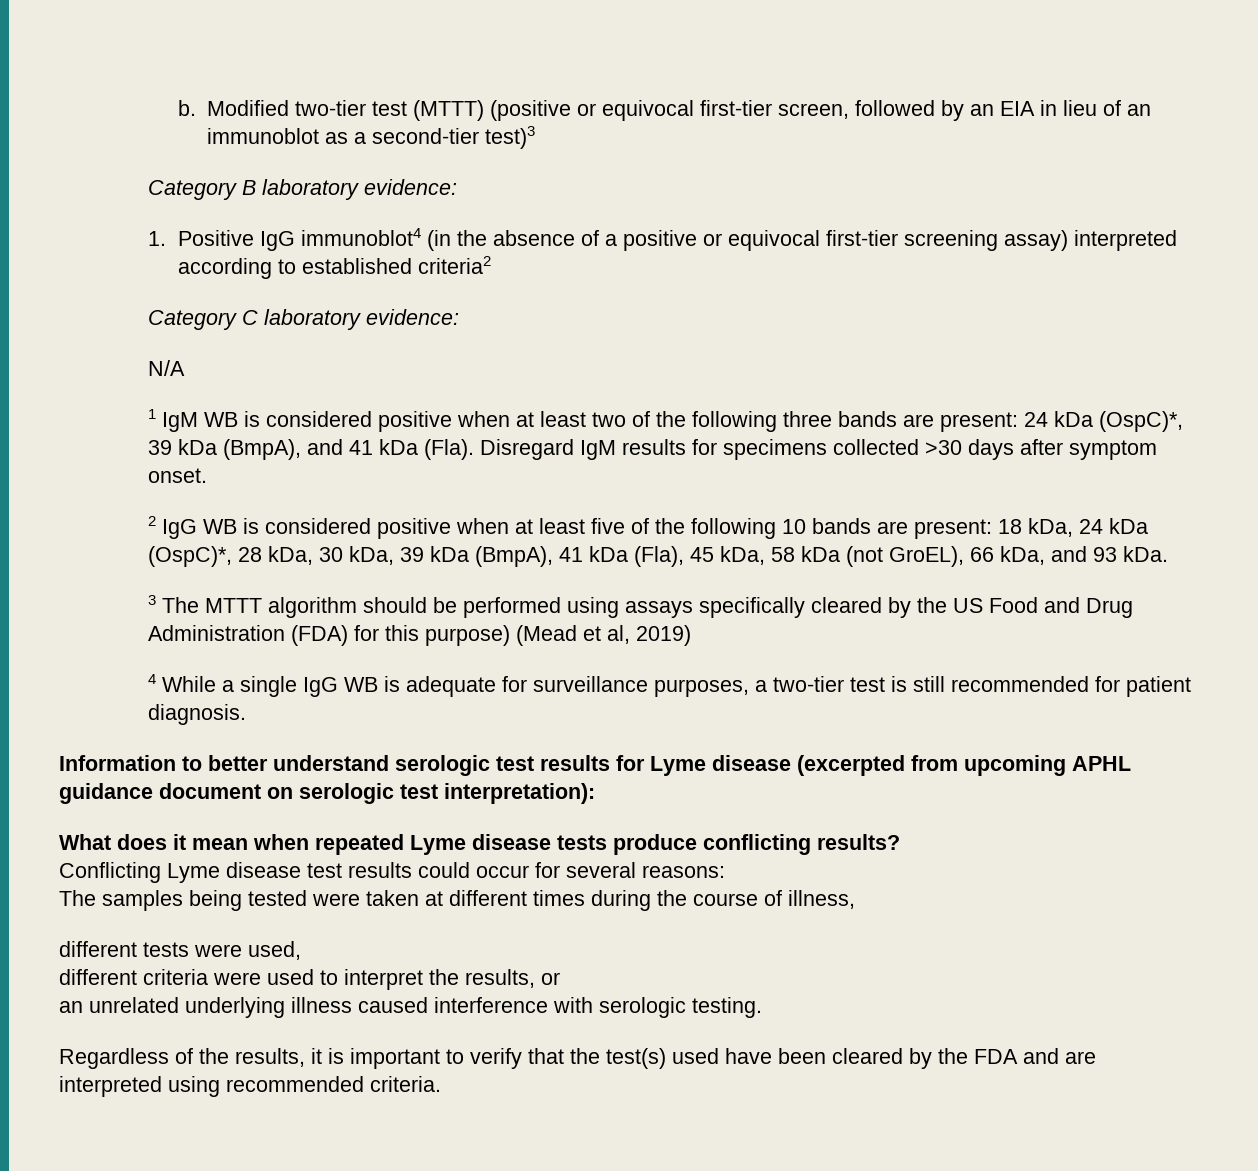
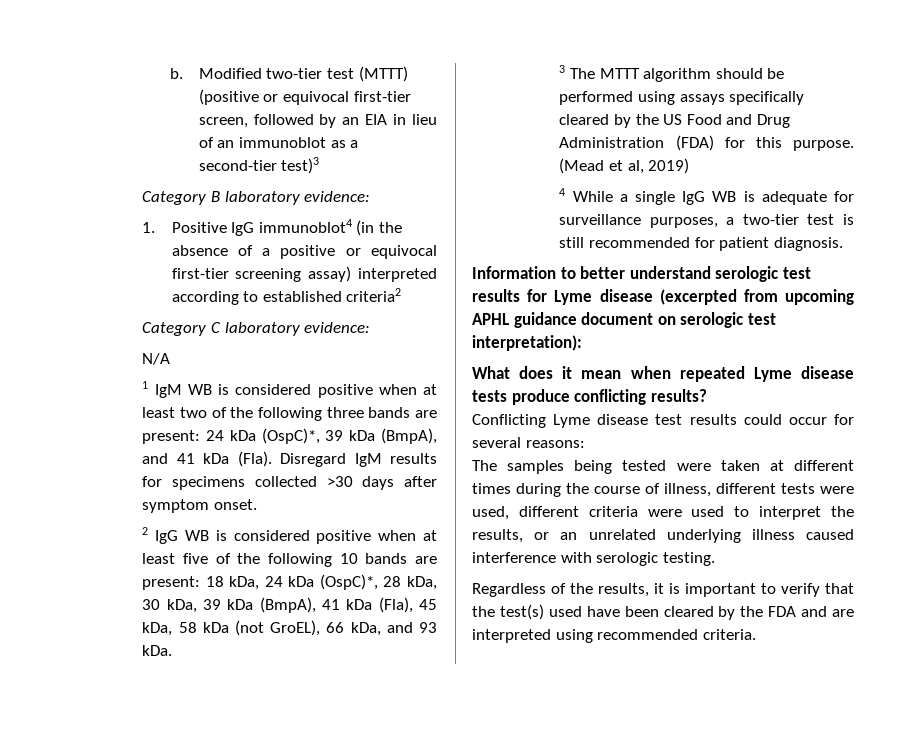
[425,625,511,646] purpose) -> [793,140,854,151] purpose.
(855, 899) // -> (711, 490) none
(301, 950) // -> (509, 513) none
(560, 978) // -> (550, 536) none

